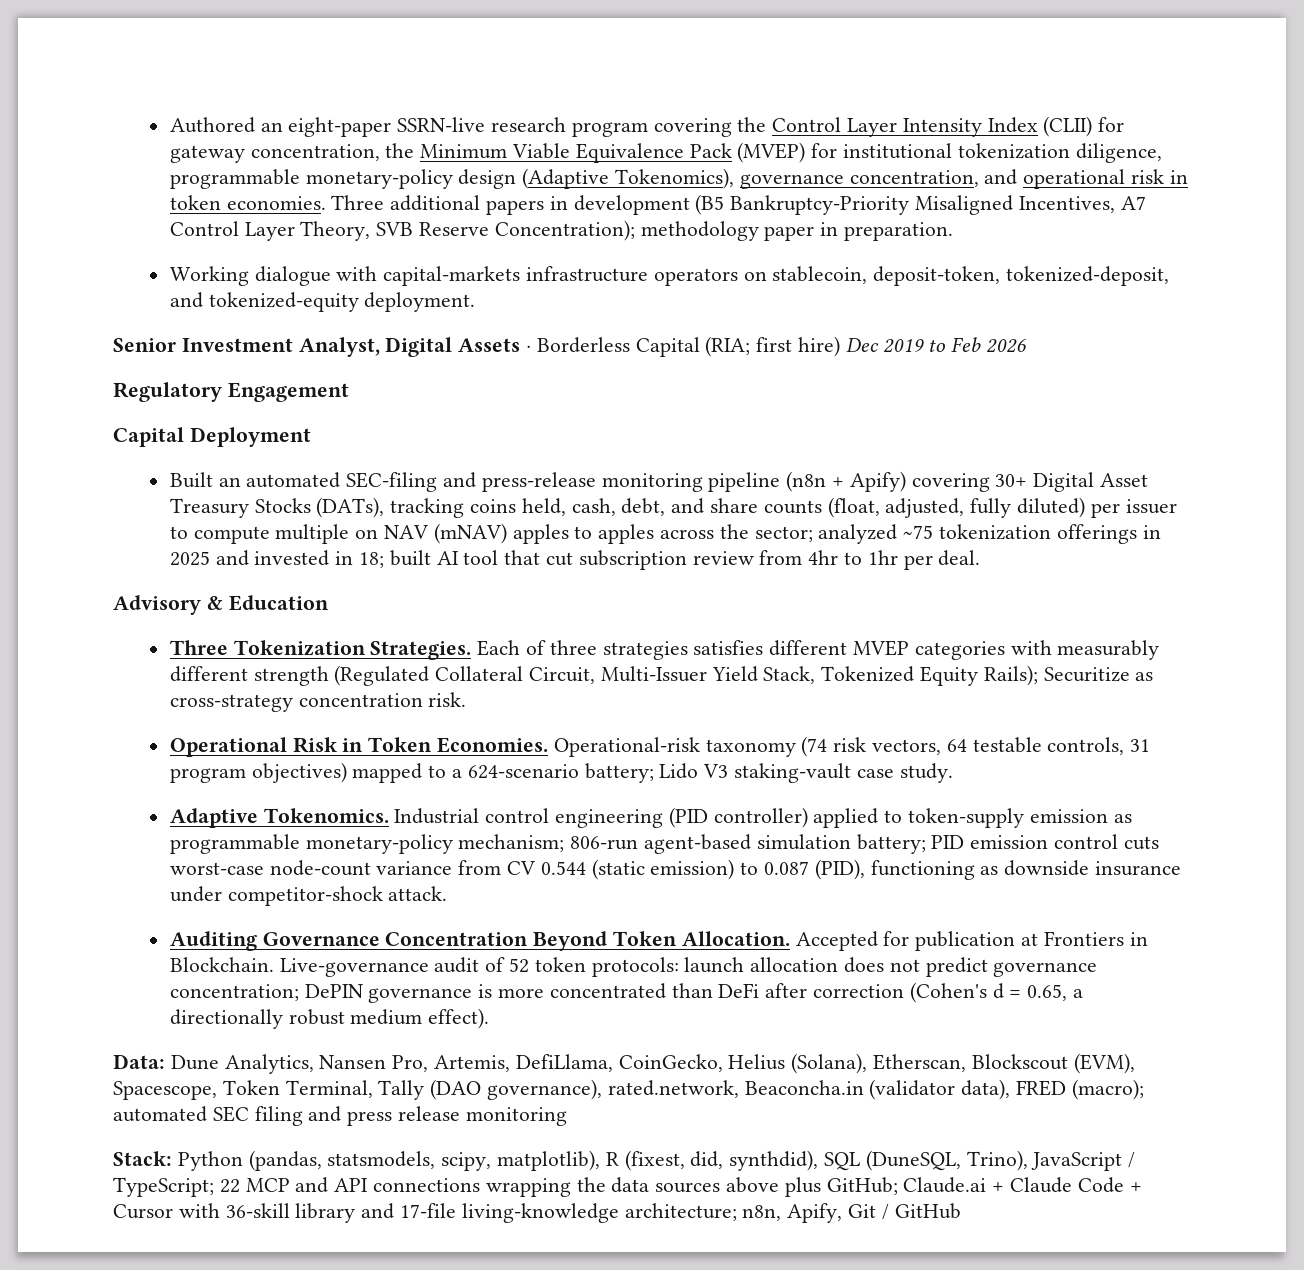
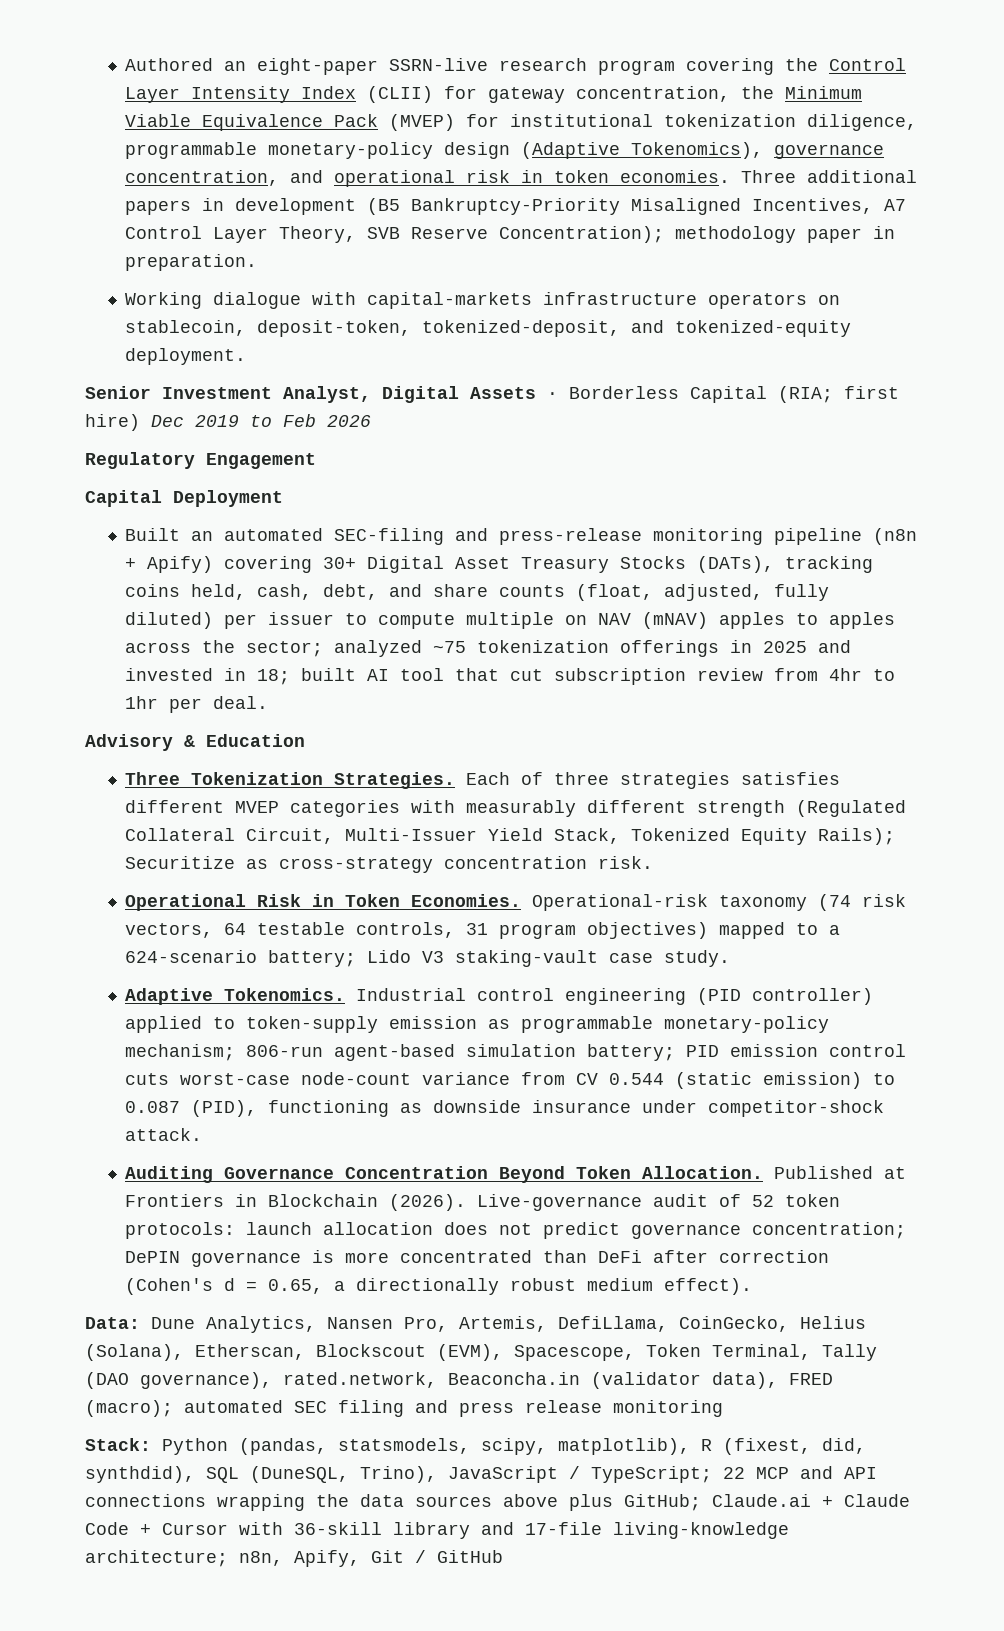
[795,931,1016,951] Accepted for publication -> [773,1166,873,1179] Published
[169,957,274,972] Blockchain. -> [267,1194,466,1211] Blockchain (2026).

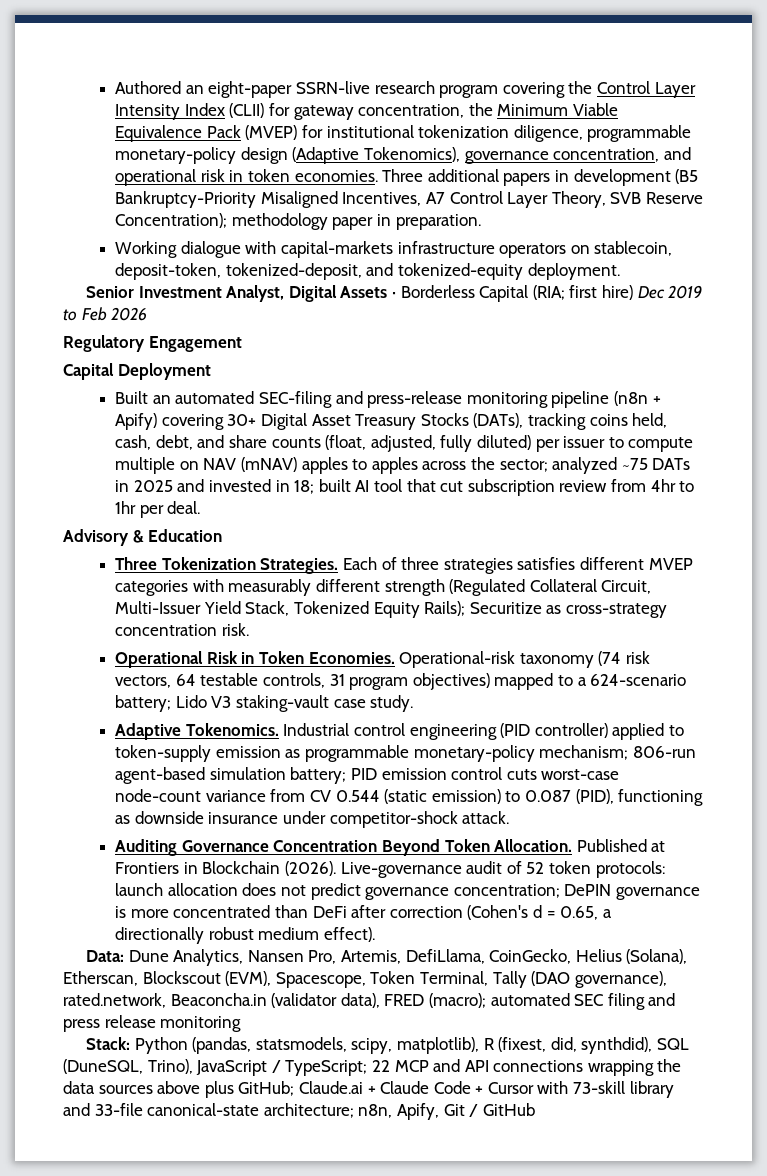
[476,640,719,657] tokenization offerings -> [652,458,691,470] DATs
[294,1522,382,1535] 36-skill -> [573,1081,626,1094] 73-skill
[525,1522,789,1539] 17-file living-knowledge -> [94,1103,260,1116] 33-file canonical-state

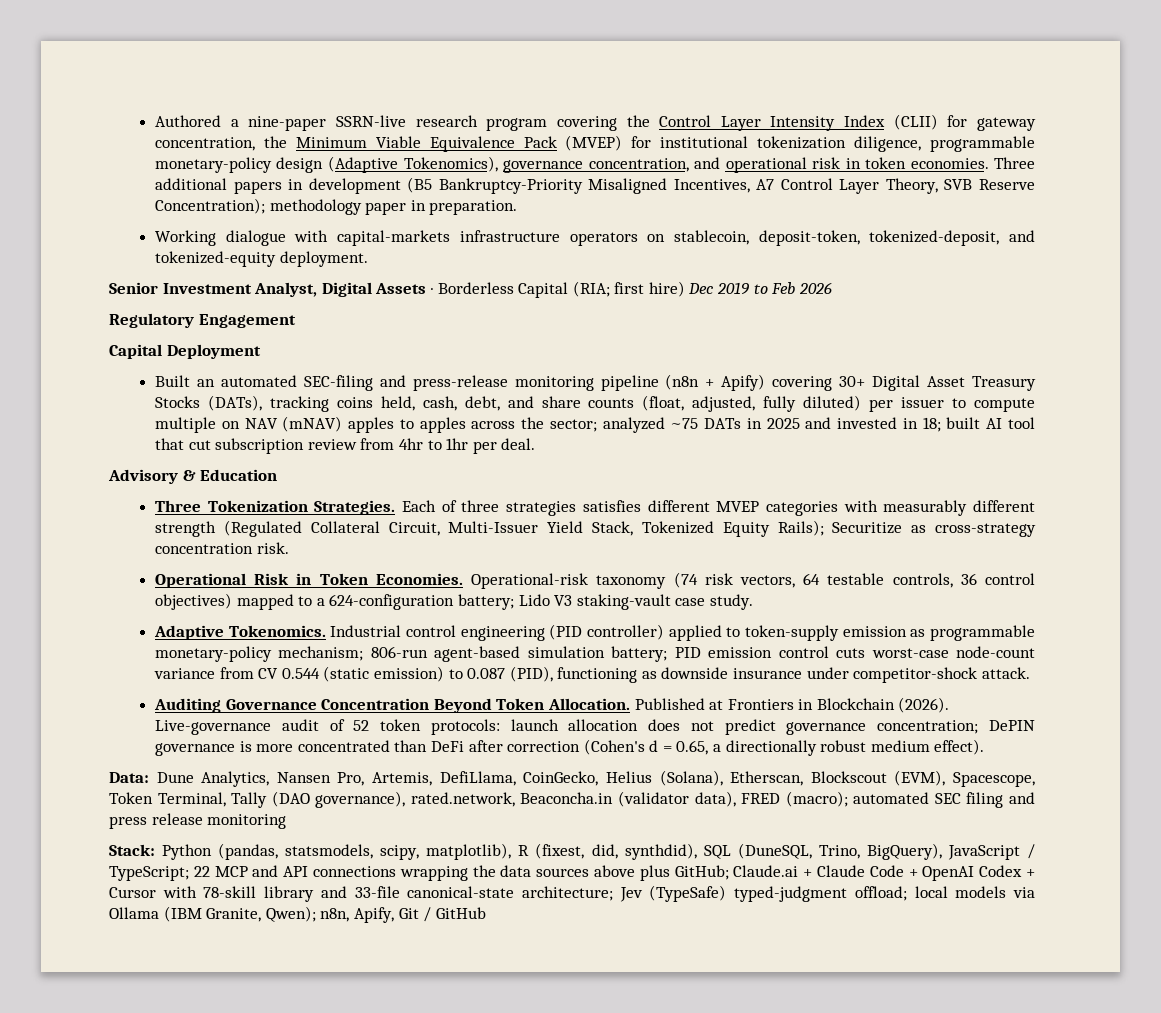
[185,81,293,98] an eight-paper -> [230,116,327,131] a nine-paper
[329,674,409,690] 31 program -> [960,573,1036,585] 36 control
[590,674,687,686] 624-scenario -> [329,594,455,610] 624-configuration
[147,1059,193,1074] Trino), -> [818,843,942,860] Trino, BigQuery),
(484, 1090) none -> [922,865,1035,881] OpenAI Codex +
[573,1081,626,1094] 73-skill -> [203,886,257,898] 78-skill
(354, 1110) none -> [619,885,1035,902] [109,906,316,922] Jev (TypeSafe) typed-judgment offload; local models via Ollama (IBM Granite, Qwen);

